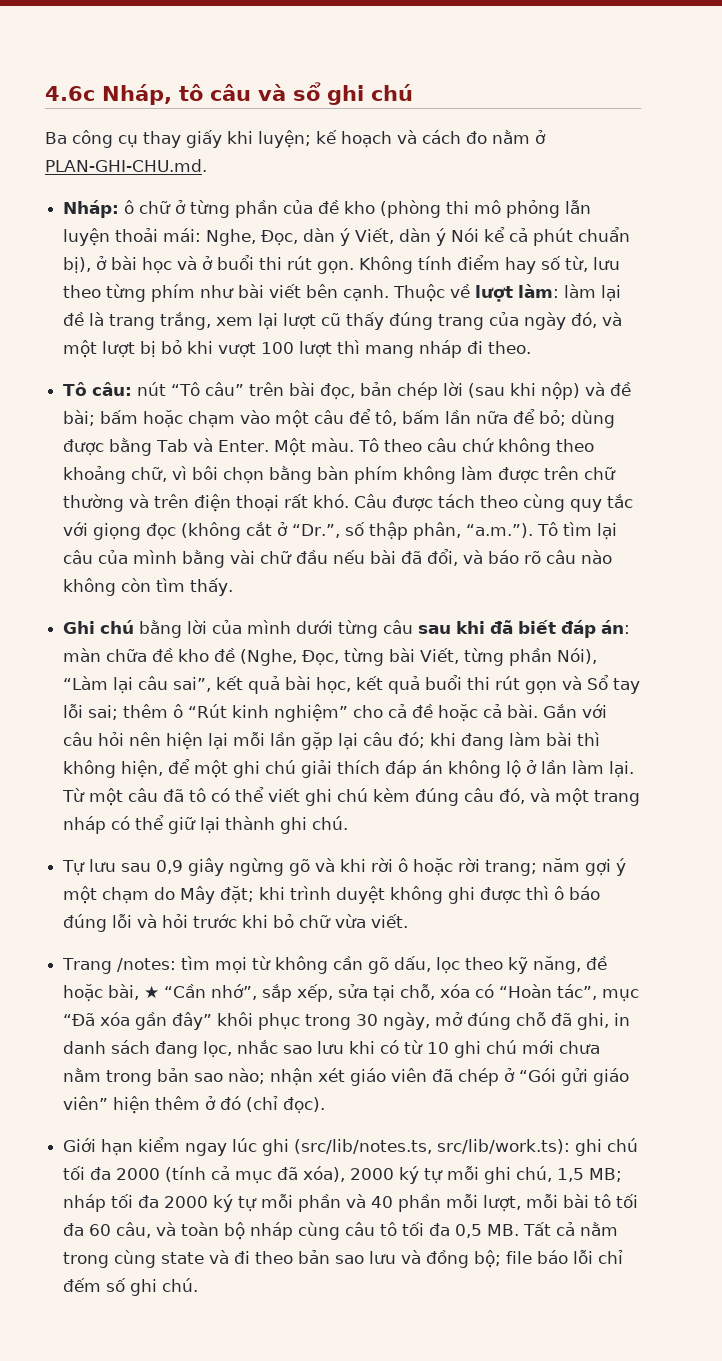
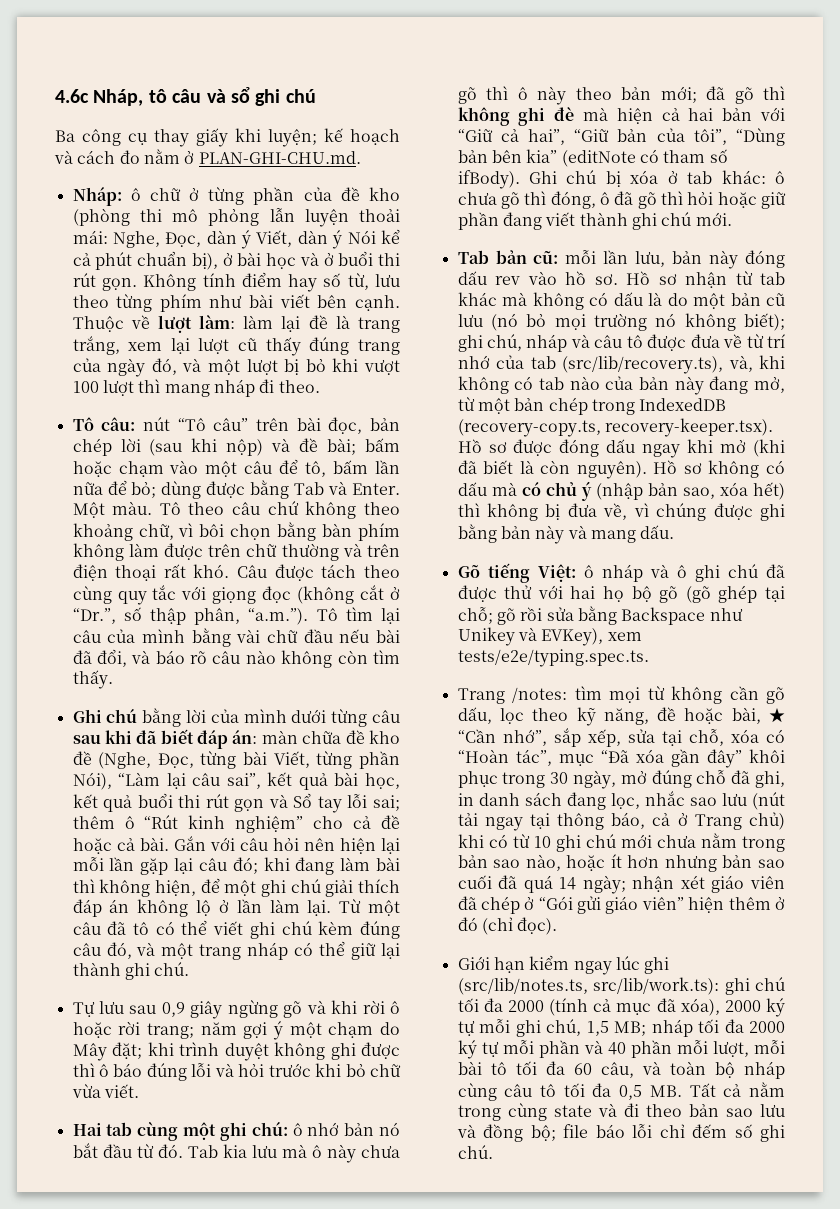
(409, 921) none -> [72,1122,400,1141] [72,1143,400,1163] [457,86,785,105] [457,107,785,126] [457,128,785,146] [457,149,728,167] [457,170,785,189] [457,191,786,209] [457,212,732,230] [457,250,785,269] [457,271,785,288] [457,292,785,310] [457,313,785,331] [457,334,785,352] [457,355,785,374] [457,376,785,395] [457,397,727,415] [457,418,773,437] [457,439,785,458] [457,460,785,479] [457,481,785,501] [457,503,785,521] [457,524,675,544] [457,563,785,583] [457,585,785,603] [457,606,743,625] [457,627,642,646] [457,649,649,667] // Hai tab cùng một ghi chú: ô nhớ bản nó bắt đầu từ đó. Tab kia lưu mà ô này chưa gõ thì ô này theo bản mới; đã gõ thì không ghi đè mà hiện cả hai bản với “Giữ cả hai”, “Giữ bản của tôi”, “Dùng bản bên kia” (editNote có tham số ifBody). Ghi chú bị xóa ở tab khác: ô chưa gõ thì đóng, ô đã gõ thì hỏi hoặc giữ phần đang viết thành ghi chú mới. // Tab bản cũ: mỗi lần lưu, bản này đóng dấu rev vào hồ sơ. Hồ sơ nhận từ tab khác mà không có dấu là do một bản cũ lưu (nó bỏ mọi trường nó không biết); ghi chú, nháp và câu tô được đưa về từ trí nhớ của tab (src/lib/recovery.ts), và, khi không có tab nào của bản này đang mở, từ một bản chép trong IndexedDB (recovery-copy.ts, recovery-keeper.tsx). Hồ sơ được đóng dấu ngay khi mở (khi đã biết là còn nguyên). Hồ sơ không có dấu mà có chủ ý (nhập bản sao, xóa hết) thì không bị đưa về, vì chúng được ghi bằng bản này và mang dấu. // Gõ tiếng Việt: ô nháp và ô ghi chú đã được thử với hai họ bộ gõ (gõ ghép tại chỗ; gõ rồi sửa bằng Backspace như Unikey và EVKey), xem tests/e2e/typing.spec.ts.
(345, 1047) none -> [752,792,785,810] [457,812,785,831] (nút tải ngay tại thông báo, cả ở Trang chủ)
[228,1068,266,1084] nào; -> [525,854,785,872] [457,875,626,894] nào, hoặc ít hơn nhưng bản sao cuối đã quá 14 ngày;

